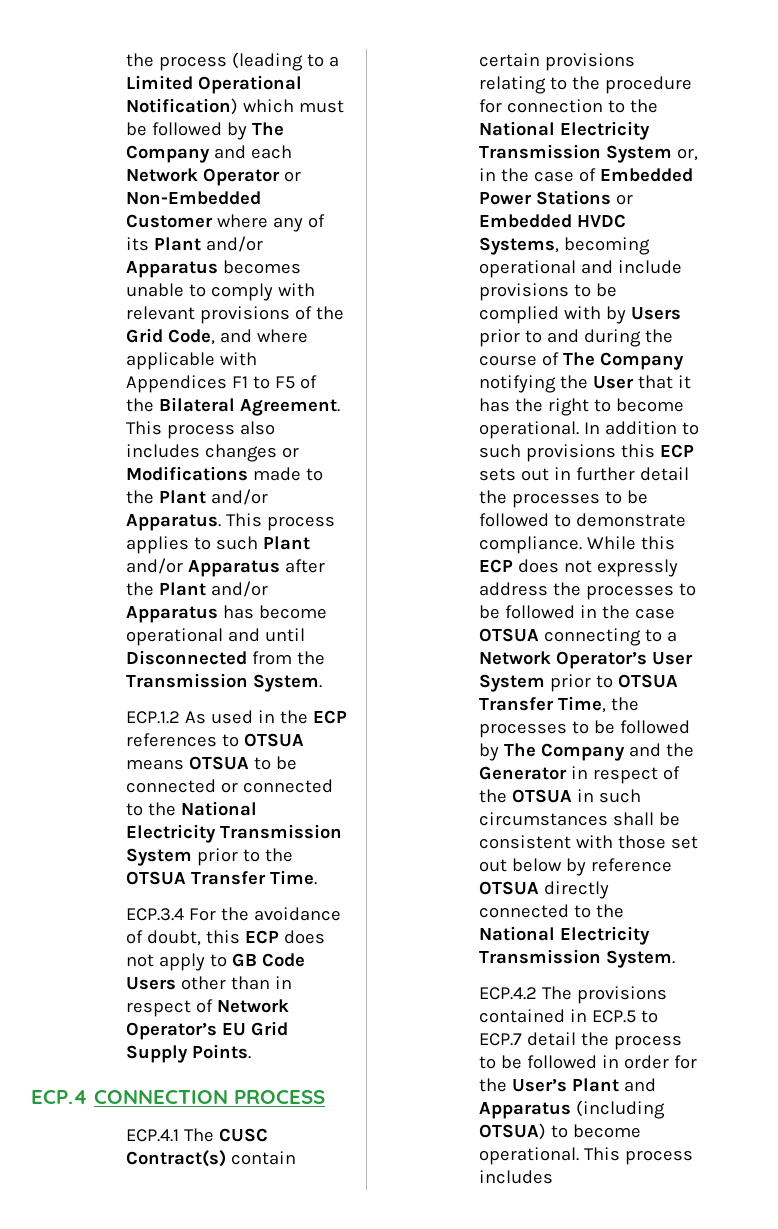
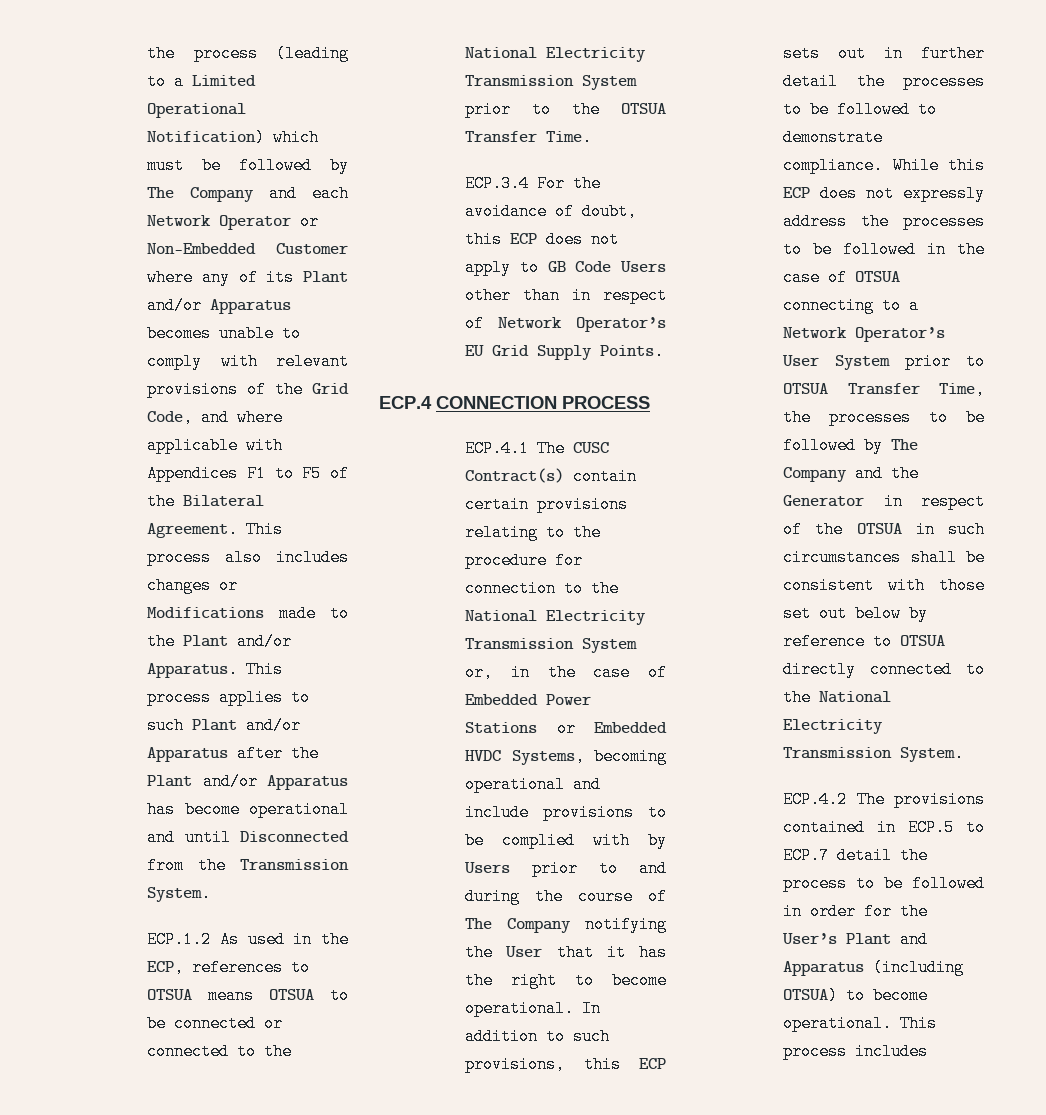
[313,710,348,724] ECP -> [147,959,185,976] ECP,
[526,444,617,462] provisions -> [465,1056,566,1073] provisions,
(676, 613) none -> [828,269,848,286] of
(673, 865) none -> [873,633,893,650] to

